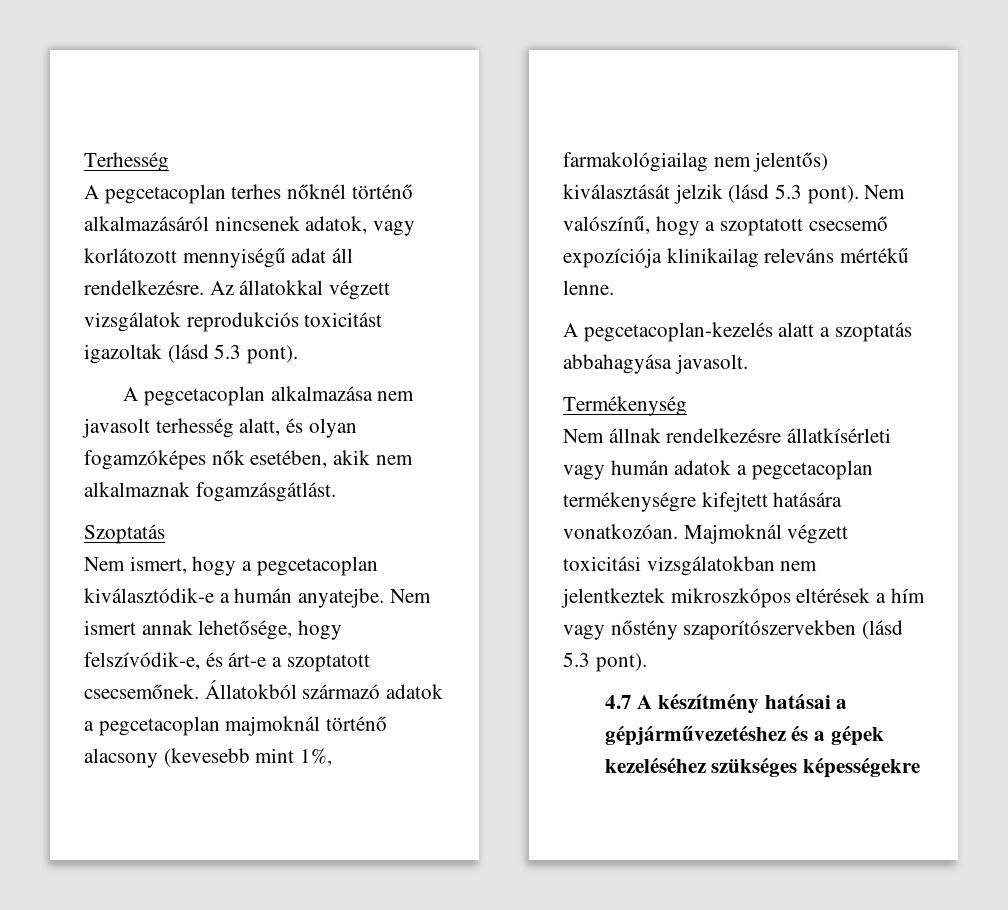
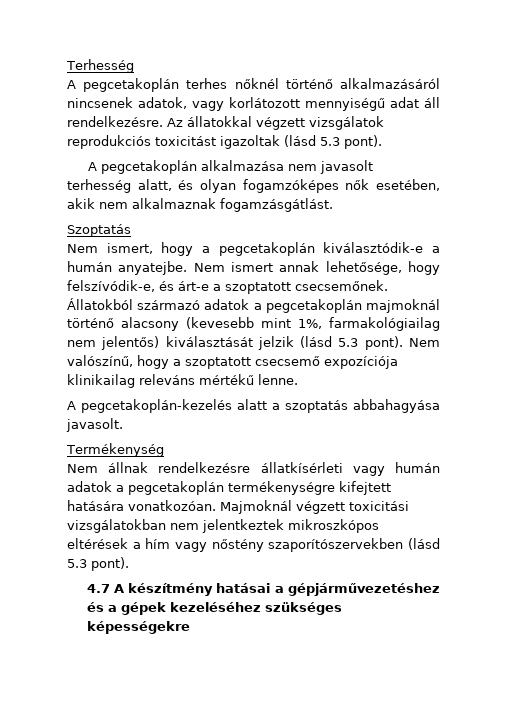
[104,184,226,204] pegcetacoplan -> [83,78,180,92] pegcetakoplán
[144,386,266,406] pegcetacoplan -> [100,160,197,174] pegcetakoplán
[256,556,378,576] pegcetacoplan -> [218,242,315,256] pegcetakoplán
[98,716,220,736] pegcetacoplan -> [265,299,362,313] pegcetakoplán
[583,322,773,342] pegcetacoplan-kezelés -> [81,399,232,413] pegcetakoplán-kezelés
[751,460,873,480] pegcetacoplan -> [128,481,224,495] pegcetakoplán

